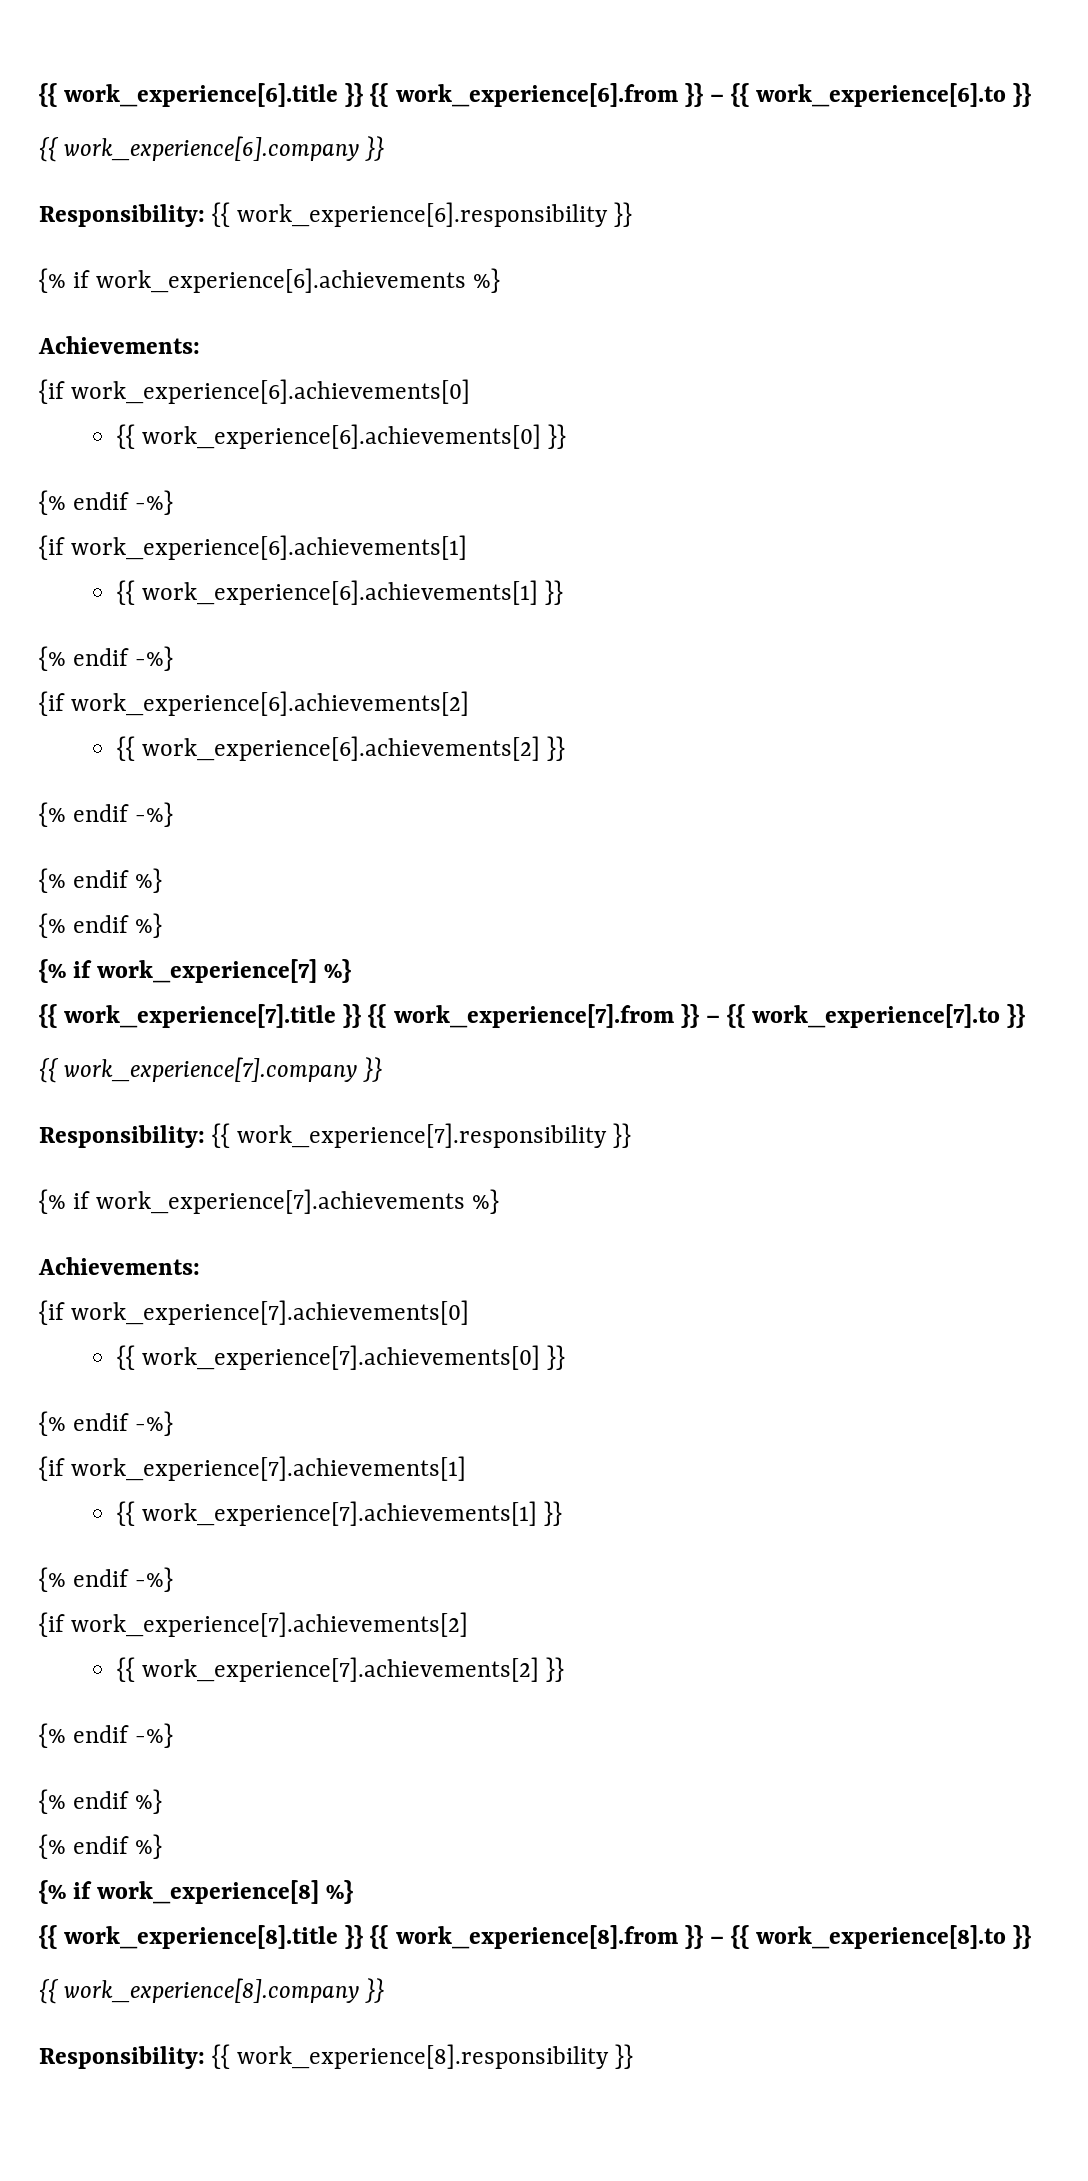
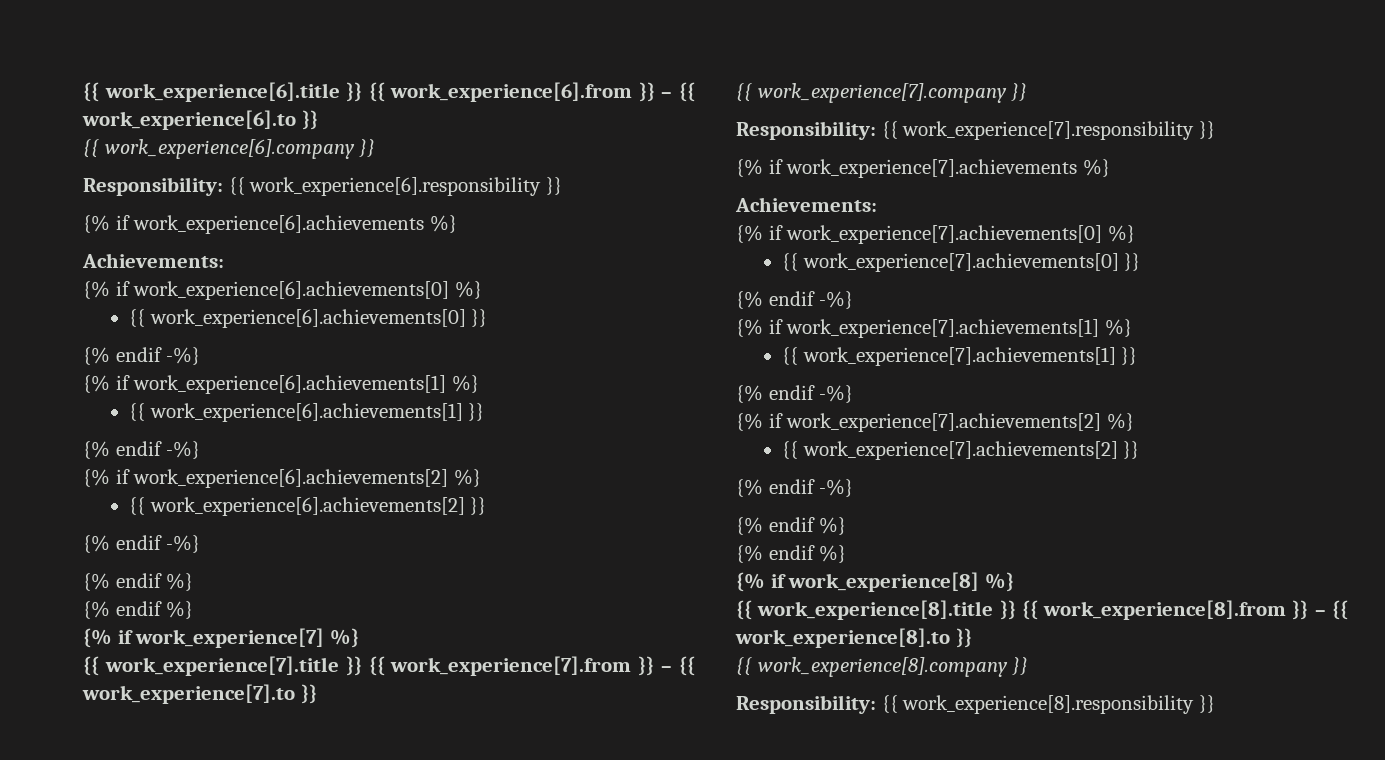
[39,379,471,404] {if work_experience[6].achievements[0] -> [83,281,482,300] {% if work_experience[6].achievements[0] %}
[39,535,468,560] {if work_experience[6].achievements[1] -> [83,375,479,394] {% if work_experience[6].achievements[1] %}
[39,691,470,716] {if work_experience[6].achievements[2] -> [83,469,481,488] {% if work_experience[6].achievements[2] %}
[39,1300,470,1325] {if work_experience[7].achievements[0] -> [736,225,1135,244] {% if work_experience[7].achievements[0] %}
[39,1456,467,1481] {if work_experience[7].achievements[1] -> [736,319,1132,338] {% if work_experience[7].achievements[1] %}
[39,1612,469,1637] {if work_experience[7].achievements[2] -> [736,413,1134,432] {% if work_experience[7].achievements[2] %}

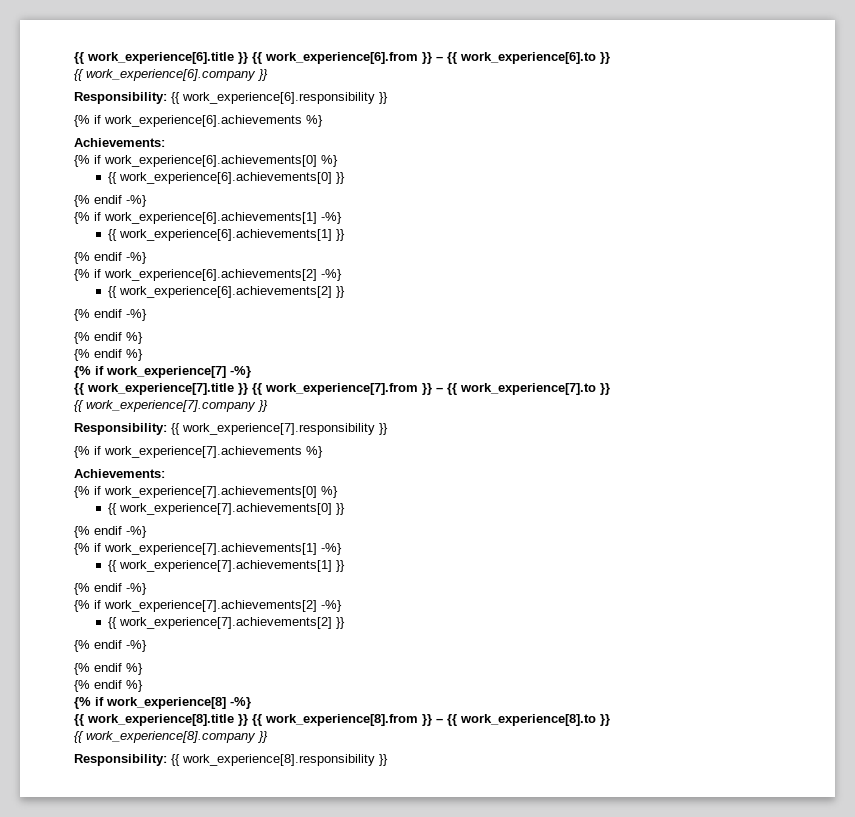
[451,375,479,393] %} -> [321,212,342,224] -%}
[453,469,481,487] %} -> [321,269,342,281] -%}
[329,628,359,648] %} -> [230,366,251,378] -%}
[1104,319,1132,337] %} -> [321,543,342,555] -%}
[1106,413,1134,431] %} -> [321,600,342,612] -%}
[984,572,1014,592] %} -> [230,697,251,709] -%}

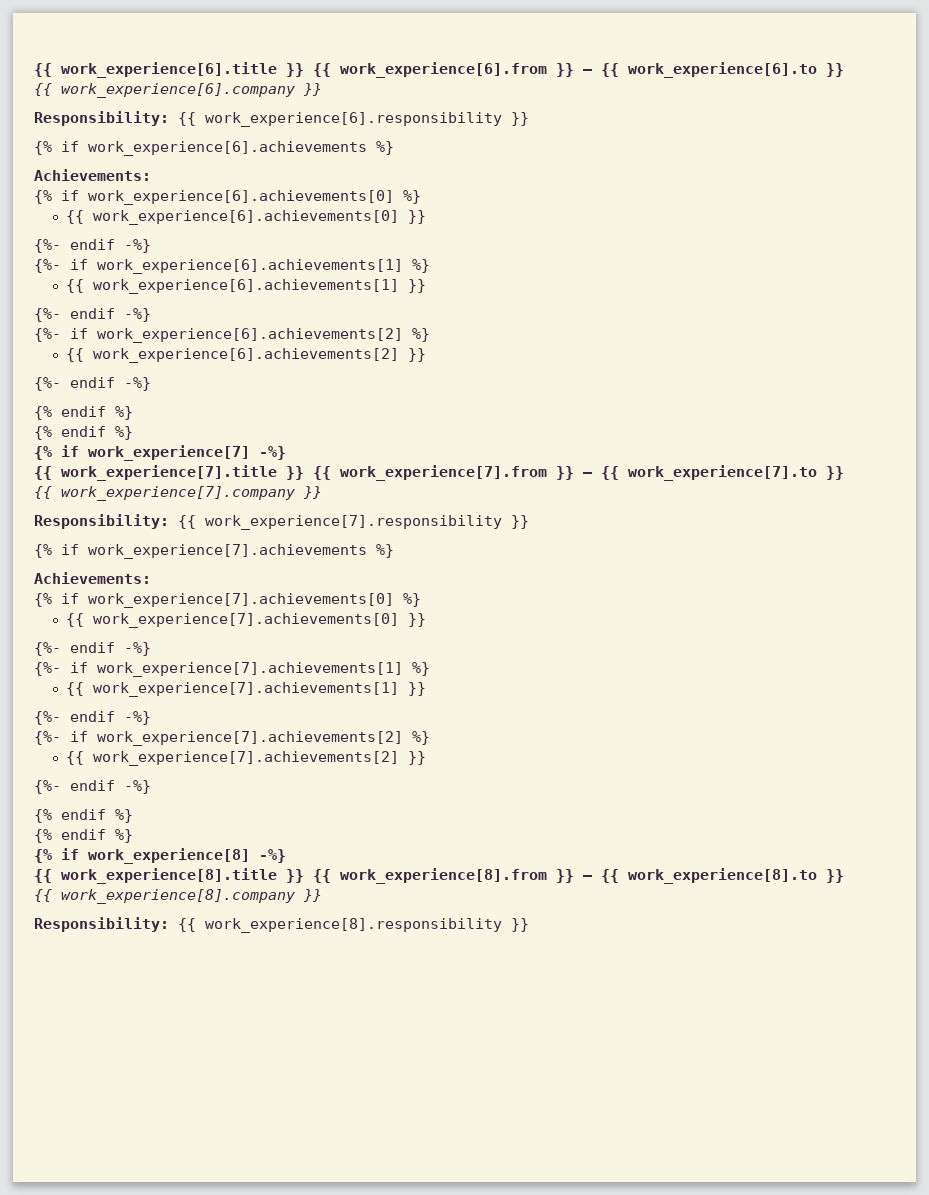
[74,195,147,207] [74,212,90,224] {% endif -%} // {% -> [34,239,151,253] [34,259,61,273] {%- endif -%} // {%-
[321,212,342,224] -%} -> [412,259,430,273] %}
[74,252,147,264] [74,269,90,281] {% endif -%} // {% -> [34,308,151,322] [34,328,61,342] {%- endif -%} // {%-
[321,269,342,281] -%} -> [412,328,430,342] %}
[74,309,90,321] {% -> [34,377,61,391] {%-
[74,526,147,538] [74,543,90,555] {% endif -%} // {% -> [34,642,151,656] [34,662,61,676] {%- endif -%} // {%-
[321,543,342,555] -%} -> [412,662,430,676] %}
[74,583,147,595] [74,600,90,612] {% endif -%} // {% -> [34,711,151,725] [34,731,61,745] {%- endif -%} // {%-
[321,600,342,612] -%} -> [412,731,430,745] %}
[74,640,90,652] {% -> [34,780,61,794] {%-

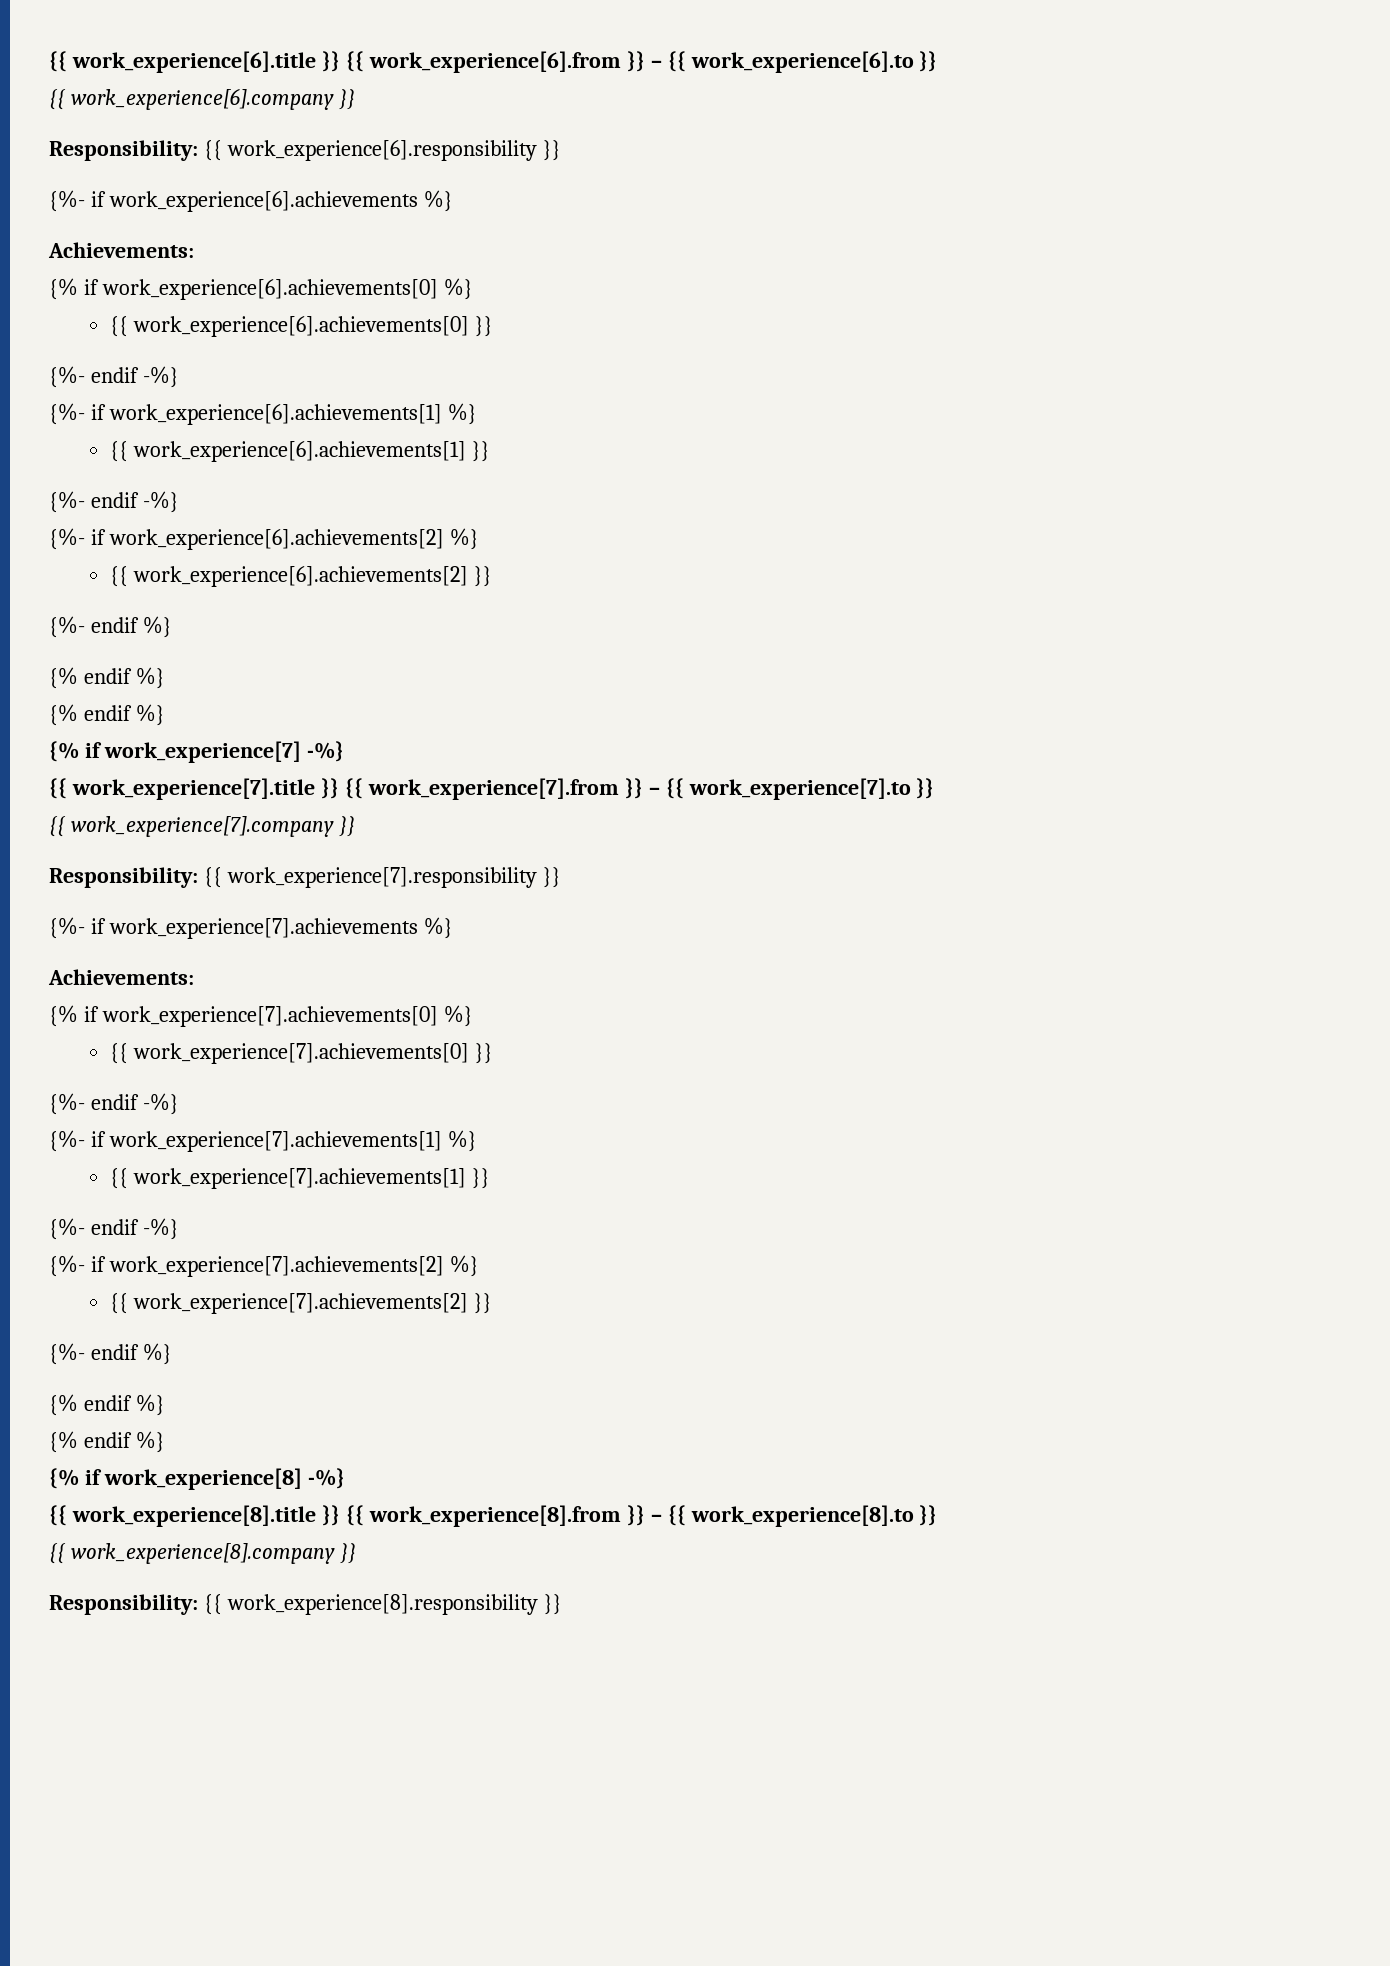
[34,141,52,155] {% -> [49,190,85,212] {%-
[124,377,151,391] -%} -> [142,616,172,638] %}
[34,544,52,558] {% -> [49,917,85,939] {%-
[124,780,151,794] -%} -> [142,1343,172,1365] %}

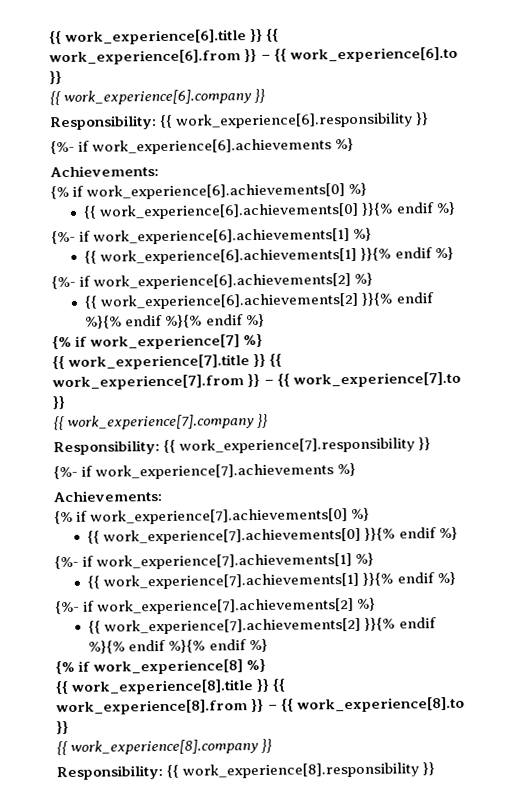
[474,316,493,337] [49,366,179,388] }} // {%- endif -%} -> [361,201,456,216] }}{% endif %}
[471,441,490,462] [49,491,179,513] }} // {%- endif -%} -> [360,246,454,261] }}{% endif %}
[473,566,492,587] [49,616,172,638] [49,667,165,689] [49,704,78,726] }} // {%- endif %} // {% endif %} // {% -> [361,292,434,306] [85,314,203,329] }}{% endif %}{% endif %}{%
[306,741,344,762] -%} -> [243,333,264,348] %}
[474,1043,493,1064] [49,1093,179,1115] }} // {%- endif -%} -> [364,526,458,541] }}{% endif %}
[471,1168,490,1189] [49,1218,179,1240] }} // {%- endif -%} -> [362,571,456,586] }}{% endif %}
[473,1293,492,1314] [49,1343,172,1365] [49,1394,165,1416] [49,1431,78,1453] }} // {%- endif %} // {% endif %} // {% -> [364,617,437,631] [88,639,206,654] }}{% endif %}{% endif %}{%
[307,1468,345,1489] -%} -> [246,658,267,673] %}

